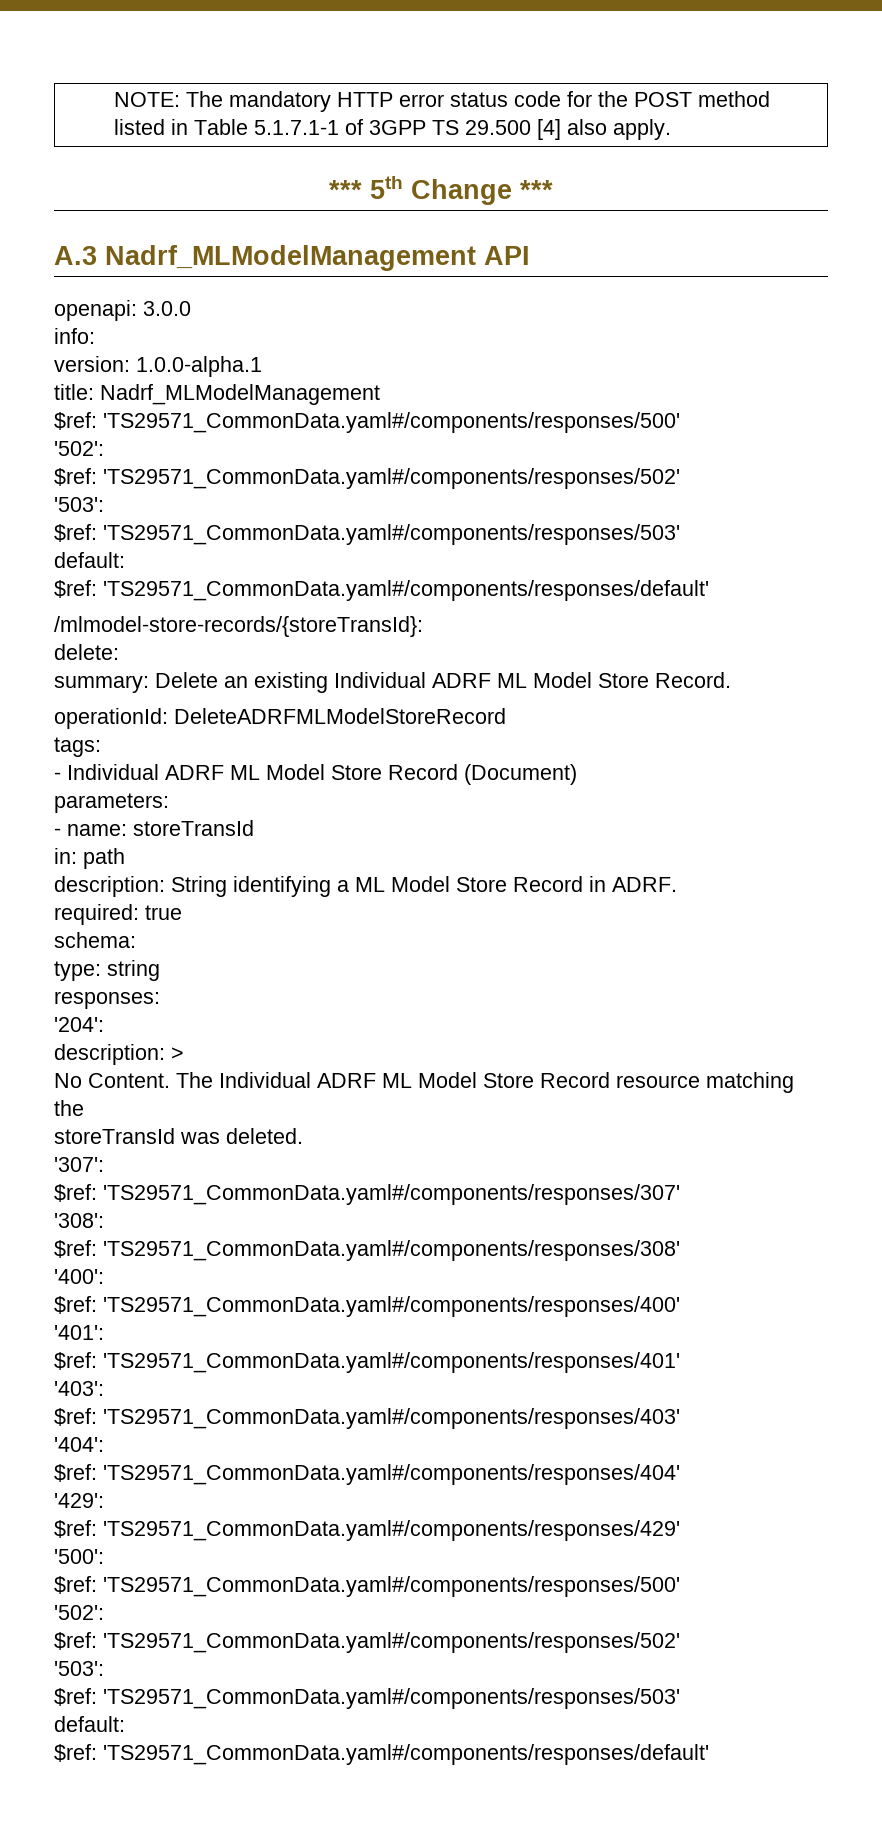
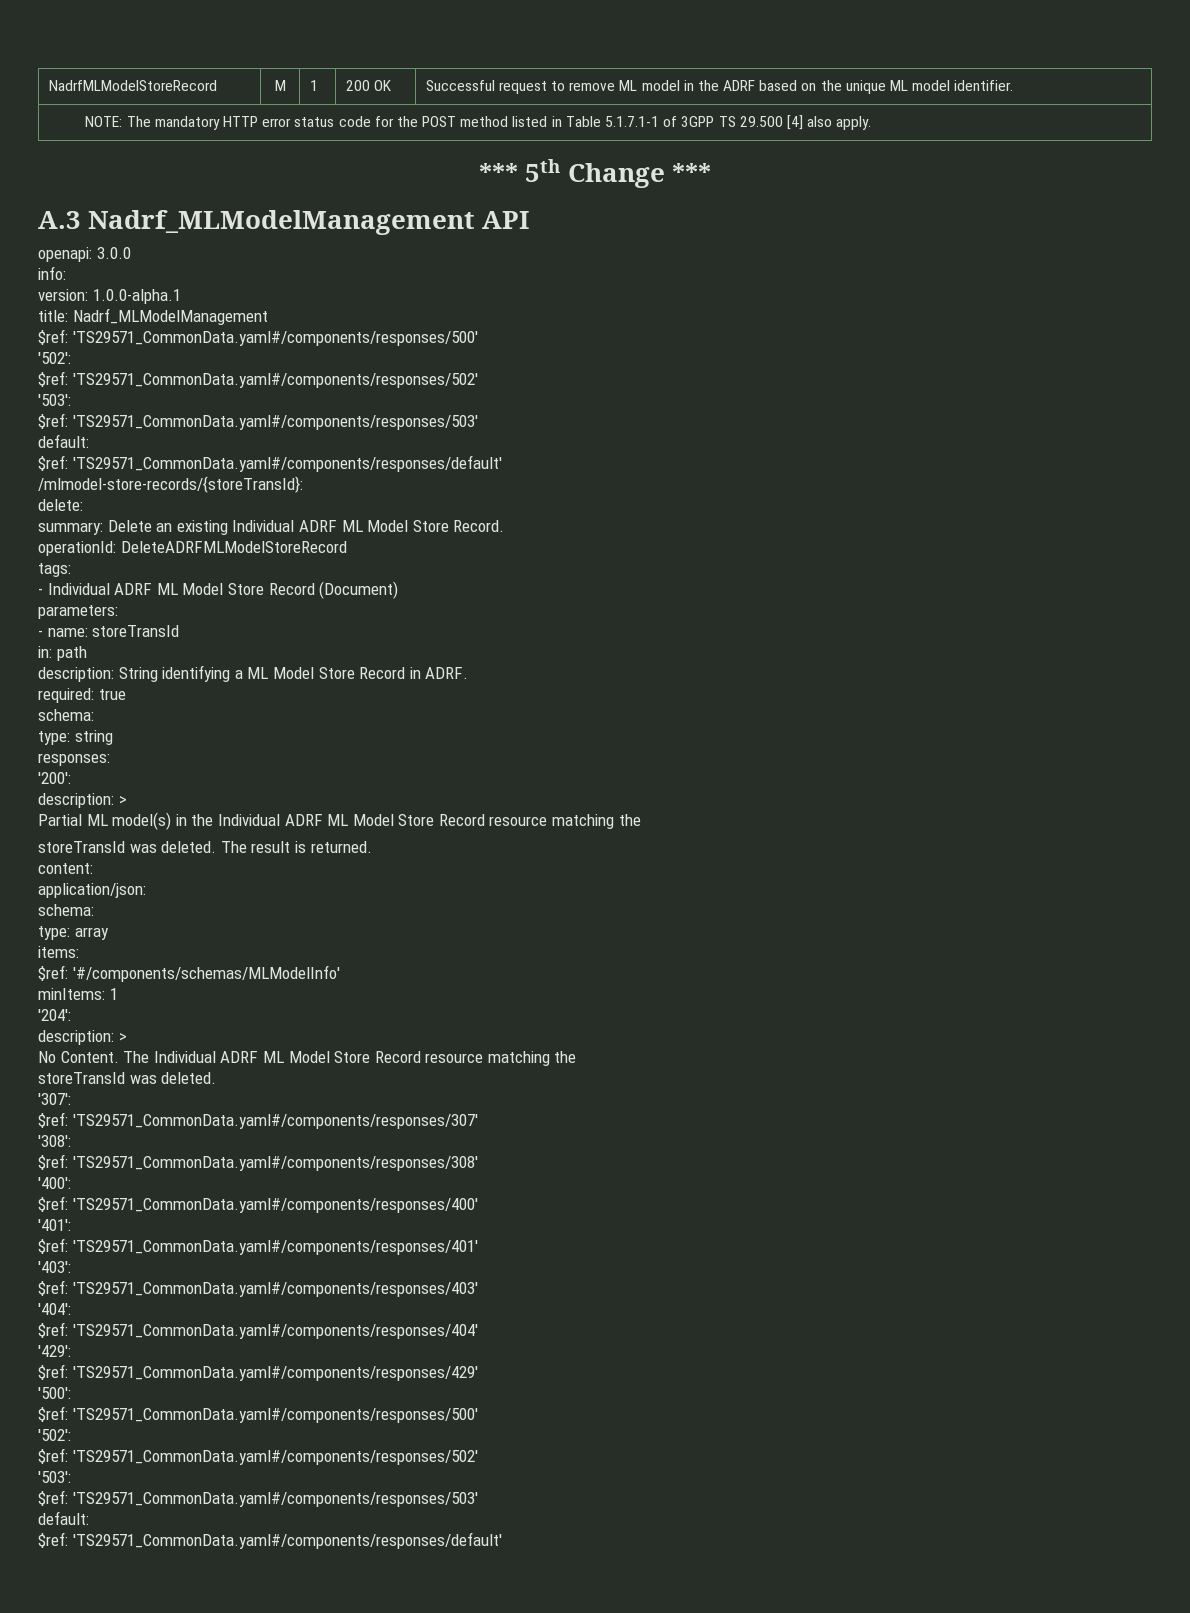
(113, 99) none -> [48,80,217,91] [274,80,286,91] [309,80,318,91] [345,80,391,91] [425,80,1014,94] NadrfMLModelStoreRecord | M | 1 | 200 OK | Successful request to remove ML model in the ADRF based on the unique ML model identifier. //
(160, 1000) none -> [38,772,71,784] [38,793,127,808] [38,812,641,830] [38,841,372,853] [38,863,93,874] [38,883,146,898] [38,904,94,916] [38,926,109,940] [38,946,79,958] [38,965,340,982] [38,988,118,1000] // '200': // description: > // Partial ML model(s) in the Individual ADRF ML Model Store Record resource matching the // storeTransId was deleted. The result is returned. // content: // application/json: // schema: // type: array // items: // $ref: '#/components/schemas/MLModelInfo' // minItems: 1

